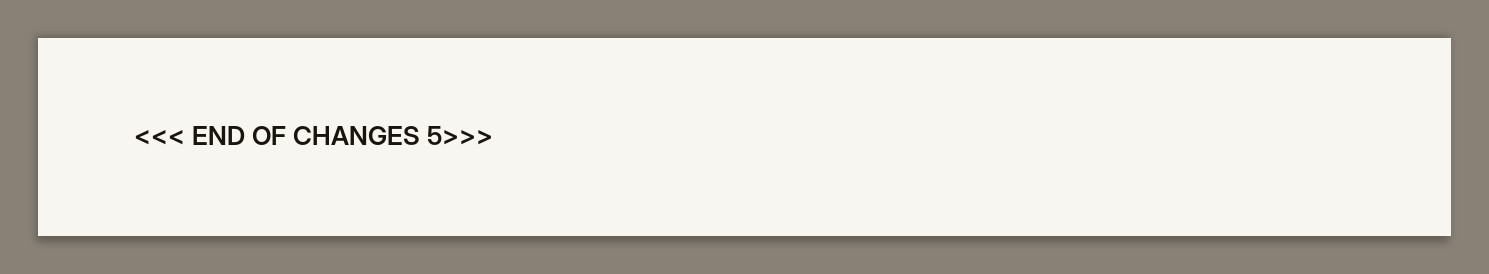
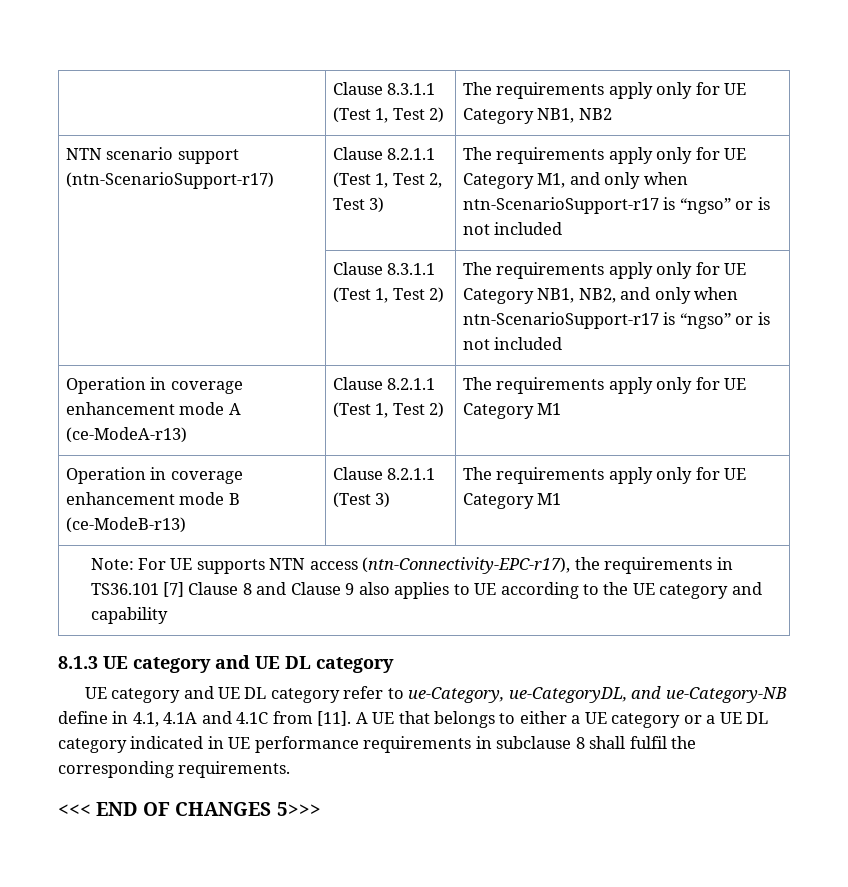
(134, 137) none -> [332,82,436,95] [332,107,445,123] [462,82,747,99] [462,108,612,124] [65,147,239,164] [65,172,274,189] [332,147,436,160] [332,172,443,188] [332,197,385,213] [462,147,747,164] [462,172,688,189] [462,197,770,214] [462,222,563,235] [332,262,436,275] [332,287,445,303] [462,262,747,279] [462,287,739,304] [462,312,770,329] [462,337,563,350] [65,377,243,394] [65,402,241,415] [65,427,187,443] [332,377,436,390] [332,402,445,418] [462,377,747,394] [462,403,562,419] [65,467,243,484] [65,492,240,505] [65,517,186,533] [332,467,436,480] [332,492,391,508] [462,467,747,484] [462,493,562,509] [90,557,733,574] [90,582,762,599] [90,607,168,624] [58,655,394,673] [84,686,787,703] [58,711,769,728] [58,736,697,753] [58,761,291,778] | Clause 8.3.1.1 (Test 1, Test 2) | The requirements apply only for UE Category NB1, NB2 // NTN scenario support (ntn-ScenarioSupport-r17) | Clause 8.2.1.1 (Test 1, Test 2, Test 3) | The requirements apply only for UE Category M1, and only when ntn-ScenarioSupport-r17 is “ngso” or is not included // | Clause 8.3.1.1 (Test 1, Test 2) | The requirements apply only for UE Category NB1, NB2, and only when ntn-ScenarioSupport-r17 is “ngso” or is not included // Operation in coverage enhancement mode A (ce-ModeA-r13) | Clause 8.2.1.1 (Test 1, Test 2) | The requirements apply only for UE Category M1 // Operation in coverage enhancement mode B (ce-ModeB-r13) | Clause 8.2.1.1 (Test 3) | The requirements apply only for UE Category M1 // Note: For UE supports NTN access (ntn-Connectivity-EPC-r17), the requirements in TS36.101 [7] Clause 8 and Clause 9 also applies to UE according to the UE category and capability // 8.1.3 UE category and UE DL category // UE category and UE DL category refer to ue-Category, ue-CategoryDL, and ue-Category-NB define in 4.1, 4.1A and 4.1C from [11]. A UE that belongs to either a UE category or a UE DL category indicated in UE performance requirements in subclause 8 shall fulfil the corresponding requirements. //

